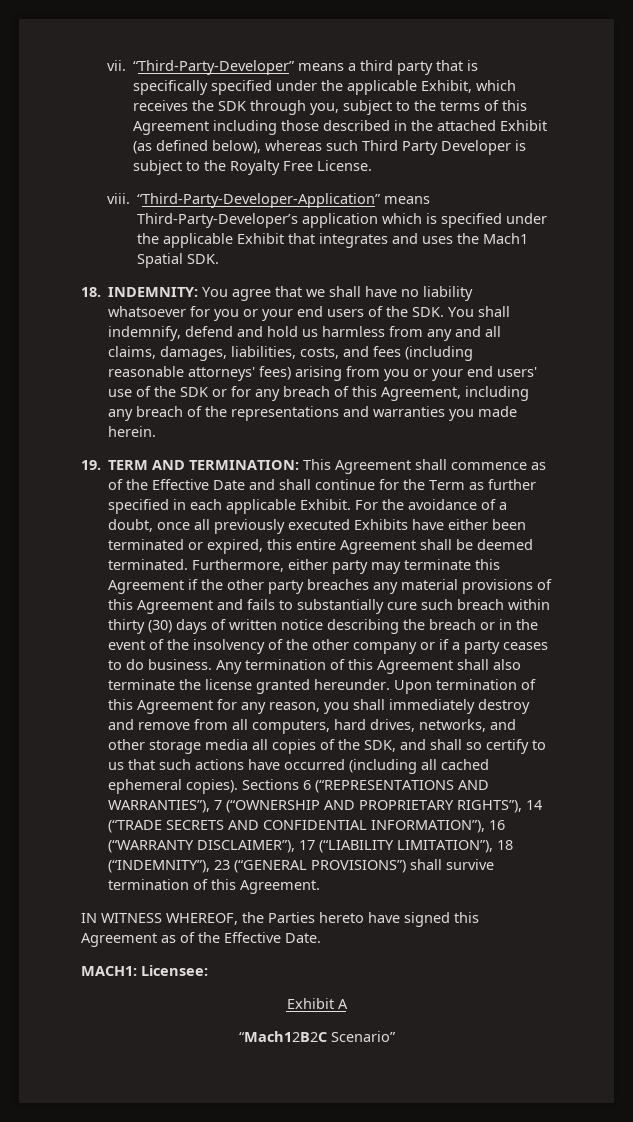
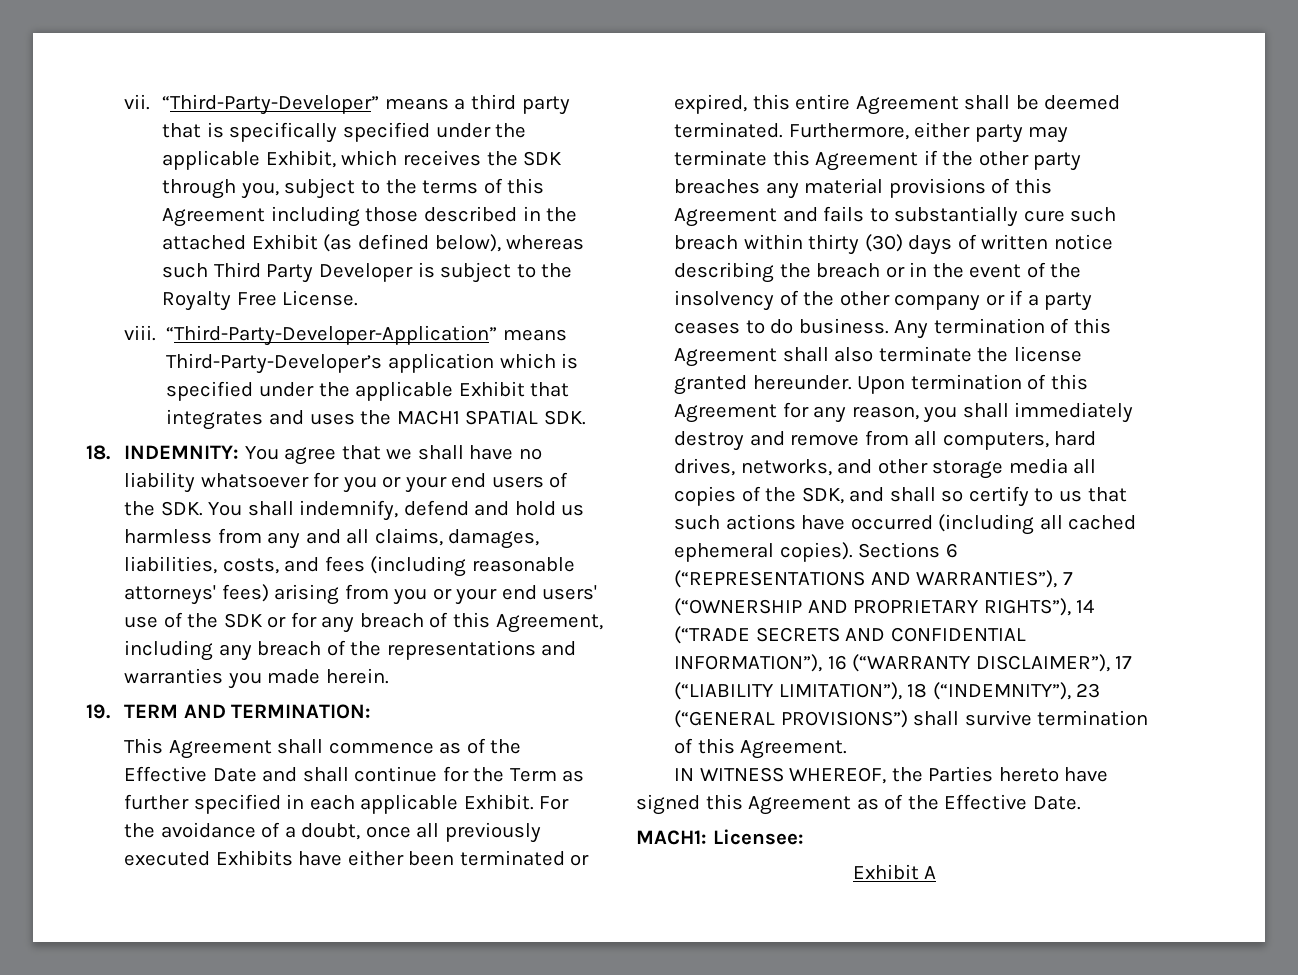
[483,233,529,244] [137,253,184,268] Mach1 Spatial -> [396,410,539,425] MACH1 SPATIAL
(300, 465) none -> (372, 711) //
[238,1031,396,1042] // “Mach12B2C Scenario” -> (937, 872) none

